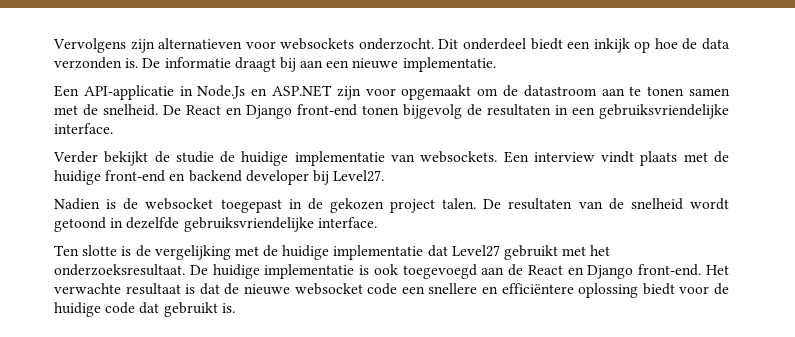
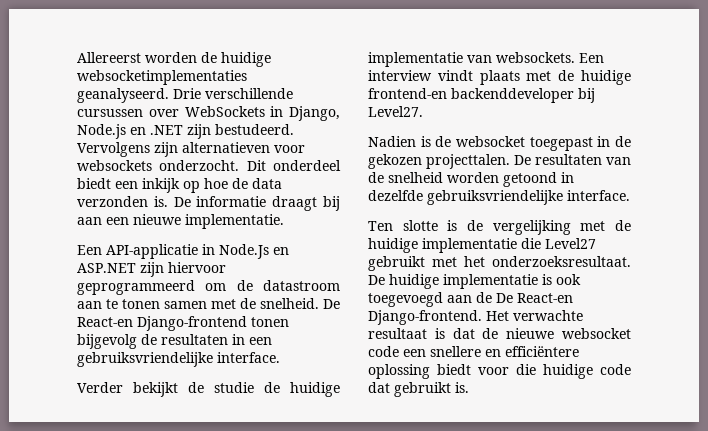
(53, 45) none -> [77,52,271,67] [77,70,247,85] [77,88,293,103] [77,106,340,121] [77,124,294,139] Allereerst worden de huidige websocketimplementaties geanalyseerd. Drie verschillende cursussen over WebSockets in Django, Node.js en .NET zijn bestudeerd.
[365,85,472,100] voor opgemaakt -> [168,262,226,273] [77,280,195,295] hiervoor geprogrammeerd
[186,104,357,119] React en Django front-end -> [77,316,247,331] React-en Django-frontend
[105,170,309,185] front-end en backend developer -> [368,88,574,103] frontend-en backenddeveloper
[390,198,477,213] project talen. -> [426,154,510,169] projecttalen.
[689,198,729,210] wordt -> [447,172,499,183] worden
[427,245,448,257] dat -> [521,238,541,249] die
[527,264,702,279] React en Django front-end. -> [496,293,573,303] [368,310,482,325] De React-en Django-frontend.
[714,283,730,295] de -> [516,364,536,375] die

